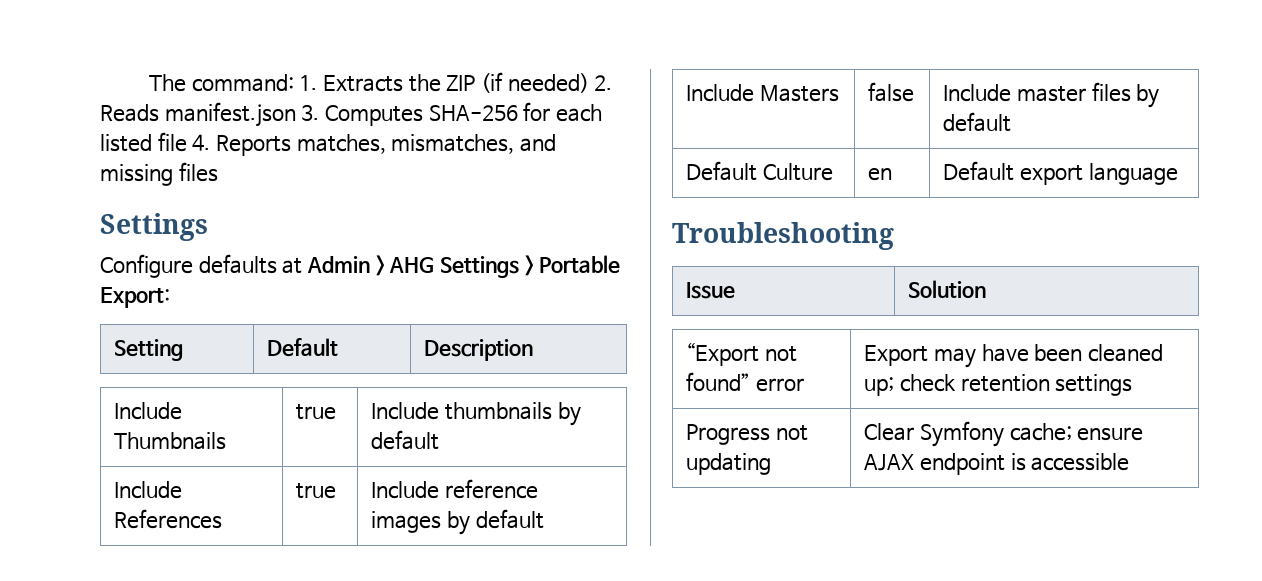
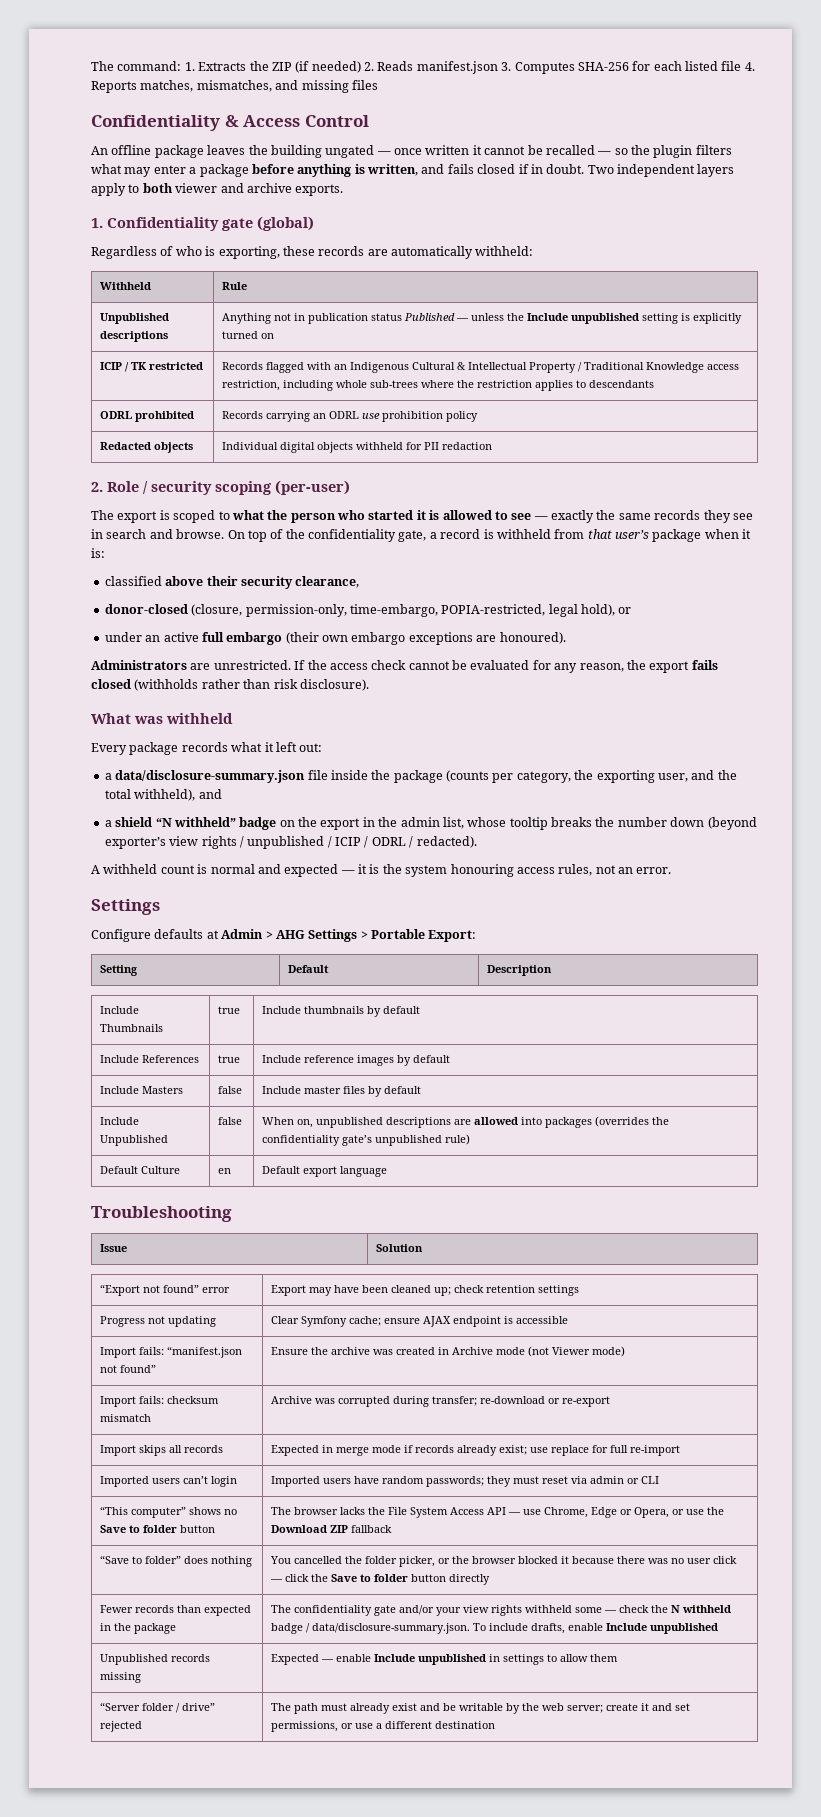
(218, 172) none -> [91,115,369,131] [91,145,732,158] [91,164,735,177] [91,183,344,196] [91,216,314,231] [91,246,534,259] [100,282,152,290] [222,282,248,290] [100,313,170,324] [100,331,169,342] [222,313,743,324] [222,331,275,339] [100,362,204,372] [222,362,740,373] [222,380,655,391] [100,411,195,422] [222,411,479,422] [100,442,194,453] [222,442,493,453] [91,480,350,495] [91,510,753,523] [91,529,752,542] [91,548,105,558] [104,576,360,589] [104,604,632,617] [104,632,566,645] [91,660,718,673] [91,679,369,691] [91,713,233,724] [91,742,323,755] [104,770,737,783] [104,789,222,801] [104,817,757,830] [104,836,477,849] [91,864,672,877] // Confidentiality & Access Control // An offline package leaves the building ungated — once written it cannot be recalled — so the plugin filters what may enter a package before anything is written, and fails closed if in doubt. Two independent layers apply to both viewer and archive exports. // 1. Confidentiality gate (global) // Regardless of who is exporting, these records are automatically withheld: // Withheld | Rule // Unpublished descriptions | Anything not in publication status Published — unless the Include unpublished setting is explicitly turned on // ICIP / TK restricted | Records flagged with an Indigenous Cultural & Intellectual Property / Traditional Knowledge access restriction, including whole sub-trees where the restriction applies to descendants // ODRL prohibited | Records carrying an ODRL use prohibition policy // Redacted objects | Individual digital objects withheld for PII redaction // 2. Role / security scoping (per-user) // The export is scoped to what the person who started it is allowed to see — exactly the same records they see in search and browse. On top of the confidentiality gate, a record is withheld from that user’s package when it is: // classified above their security clearance, // donor-closed (closure, permission-only, time-embargo, POPIA-restricted, legal hold), or // under an active full embargo (their own embargo exceptions are honoured). // Administrators are unrestricted. If the access check cannot be evaluated for any reason, the export fails closed (withholds rather than risk disclosure). // What was withheld // Every package records what it left out: // a data/disclosure-summary.json file inside the package (counts per category, the exporting user, and the total withheld), and // a shield “N withheld” badge on the export in the admin list, whose tooltip breaks the number down (beyond exporter’s view rights / unpublished / ICIP / ODRL / redacted). // A withheld count is normal and expected — it is the system honouring access rules, not an error.
(1012, 122) none -> [100,1117,140,1125] [100,1135,169,1146] [218,1117,243,1125] [262,1116,670,1128] [262,1134,471,1146] // Include Unpublished | false | When on, unpublished descriptions are allowed into packages (overrides the confidentiality gate’s unpublished rule)
(1130, 462) none -> [100,1346,243,1358] [100,1365,157,1373] [271,1346,626,1357] [100,1396,220,1407] [100,1414,152,1422] [271,1396,611,1407] [100,1445,224,1456] [271,1445,681,1456] [100,1476,238,1487] [271,1476,660,1487] [100,1506,238,1518] [100,1525,216,1533] [271,1507,725,1518] [271,1525,393,1533] [100,1555,253,1567] [270,1556,738,1567] [270,1574,491,1585] [100,1605,252,1616] [100,1623,177,1634] [271,1605,732,1616] [271,1623,719,1634] [100,1654,211,1665] [100,1672,142,1683] [271,1654,619,1665] [100,1702,216,1713] [100,1721,143,1732] [271,1703,691,1714] [271,1721,496,1732] // Import fails: “manifest.json not found” | Ensure the archive was created in Archive mode (not Viewer mode) // Import fails: checksum mismatch | Archive was corrupted during transfer; re-download or re-export // Import skips all records | Expected in merge mode if records already exist; use replace for full re-import // Imported users can’t login | Imported users have random passwords; they must reset via admin or CLI // “This computer” shows no Save to folder button | The browser lacks the File System Access API — use Chrome, Edge or Opera, or use the Download ZIP fallback // “Save to folder” does nothing | You cancelled the folder picker, or the browser blocked it because there was no user click — click the Save to folder button directly // Fewer records than expected in the package | The confidentiality gate and/or your view rights withheld some — check the N withheld badge / data/disclosure-summary.json. To include drafts, enable Include unpublished // Unpublished records missing | Expected — enable Include unpublished in settings to allow them // “Server folder / drive” rejected | The path must already exist and be writable by the web server; create it and set permissions, or use a different destination

